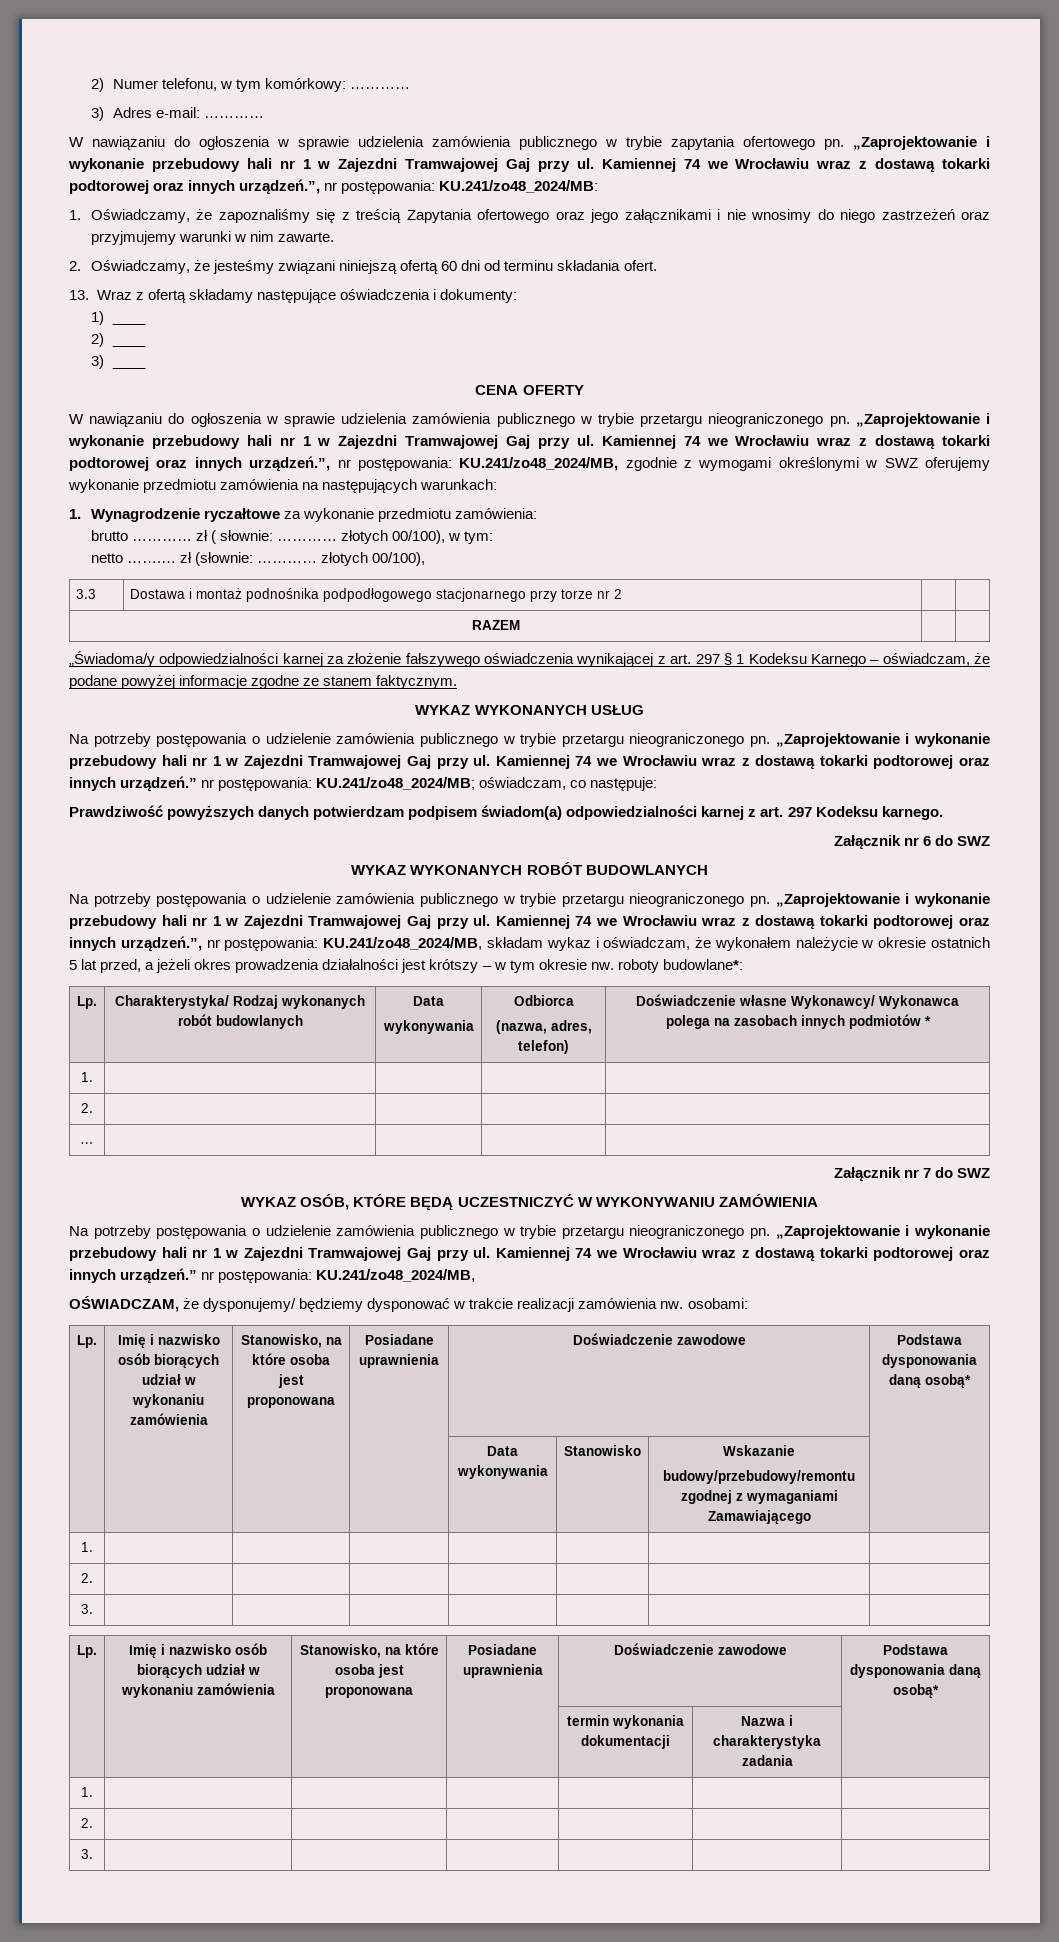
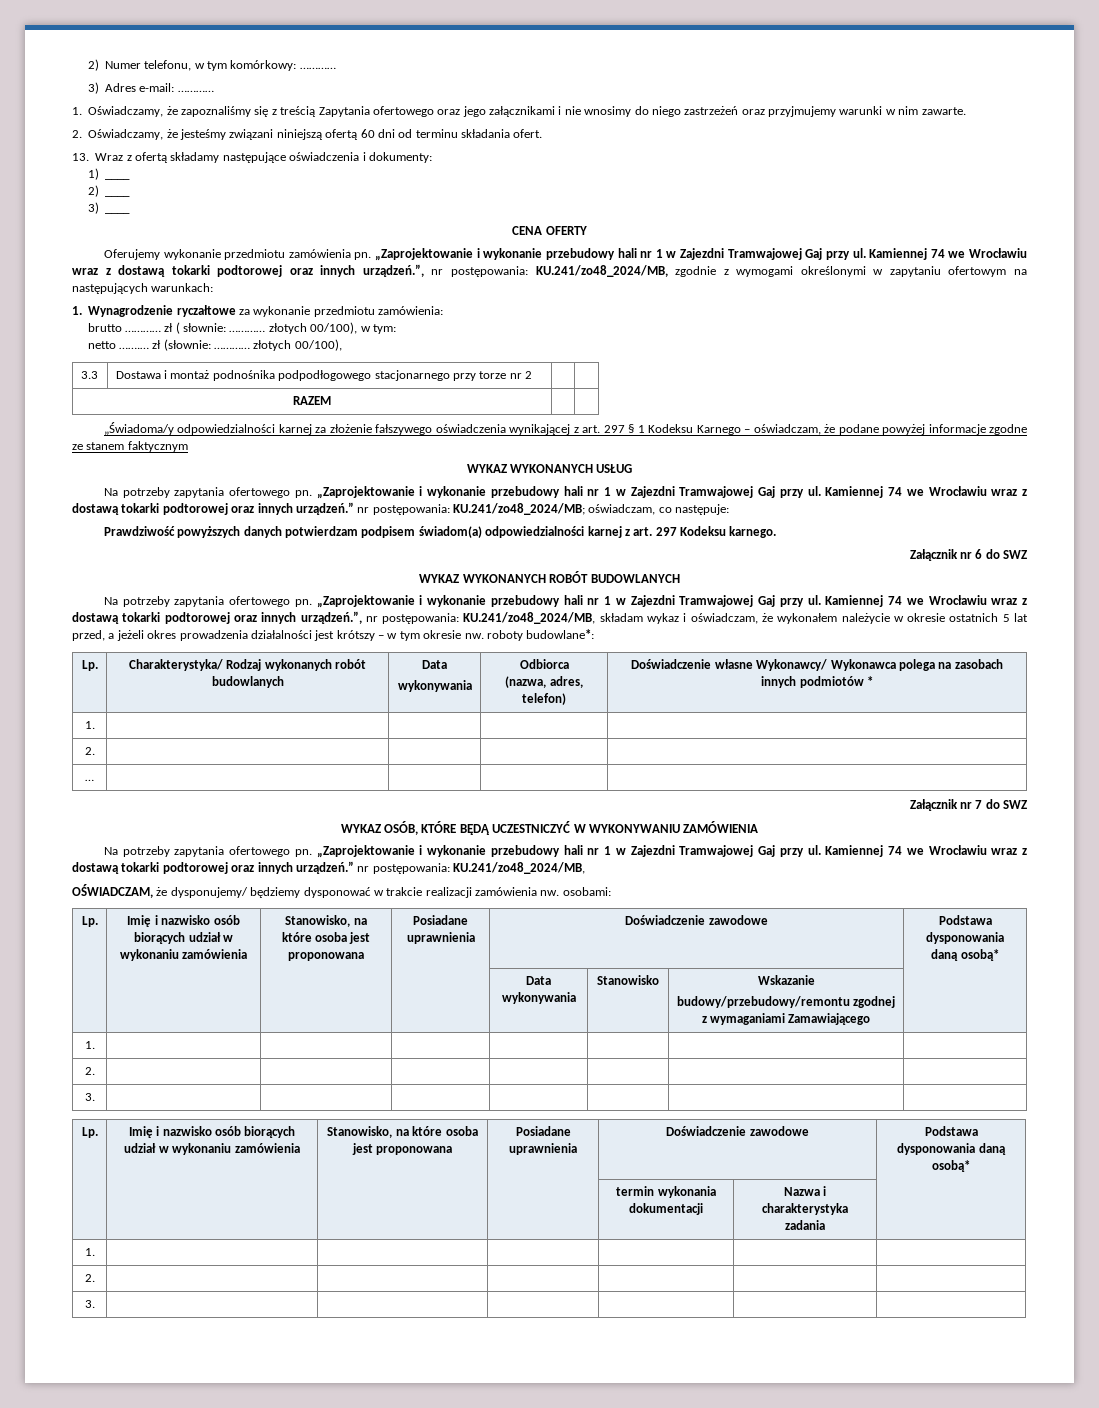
[69,136,990,150] [68,158,991,173] [69,179,599,195] // W nawiązaniu do ogłoszenia w sprawie udzielenia zamówienia publicznego w trybie zapytania ofertowego pn. „Zaprojektowanie i wykonanie przebudowy hali nr 1 w Zajezdni Tramwajowej Gaj przy ul. Kamiennej 74 we Wrocławiu wraz z dostawą tokarki podtorowej oraz innych urządzeń.”, nr postępowania: KU.241/zo48_2024/MB: -> (214, 91) none
[69,413,824,427] W nawiązaniu do ogłoszenia w sprawie udzielenia zamówienia publicznego w trybie przetargu nieograniczonego -> [103,249,351,260] Oferujemy wykonanie przedmiotu zamówienia
[884,457,990,471] [68,479,300,493] SWZ oferujemy wykonanie przedmiotu zamówienia -> [889,266,1007,277] zapytaniu ofertowym
[376,675,458,689] faktycznym. -> [127,441,188,452] faktycznym
[156,733,745,747] postępowania o udzielenie zamówienia publicznego w trybie przetargu nieograniczonego -> [174,487,291,498] zapytania ofertowego
[156,893,745,907] postępowania o udzielenie zamówienia publicznego w trybie przetargu nieograniczonego -> [174,596,291,607] zapytania ofertowego
[156,1225,745,1239] postępowania o udzielenie zamówienia publicznego w trybie przetargu nieograniczonego -> [174,846,291,857] zapytania ofertowego

